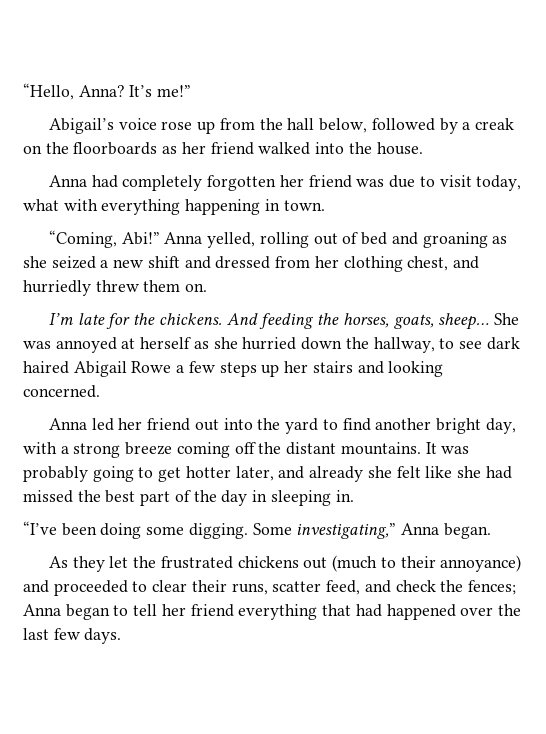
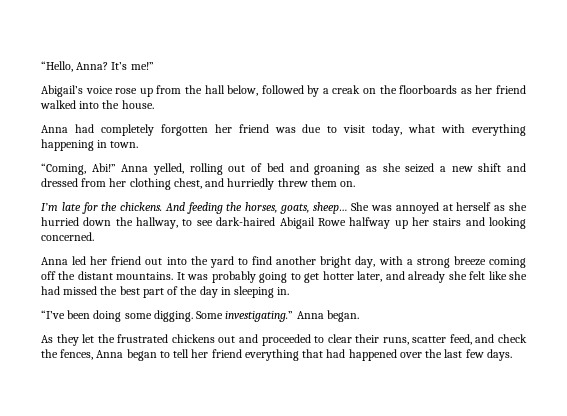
[486,337,520,350] [23,361,257,377] dark haired Abigail Rowe a few steps -> [216,217,391,229] dark-haired Abigail Rowe halfway
[296,523,397,539] investigating,” -> [225,311,294,322] investigating.”
[332,555,522,572] (much to their annoyance) -> (236, 339) none
[467,580,516,595] fences; -> [60,349,94,360] fences,

